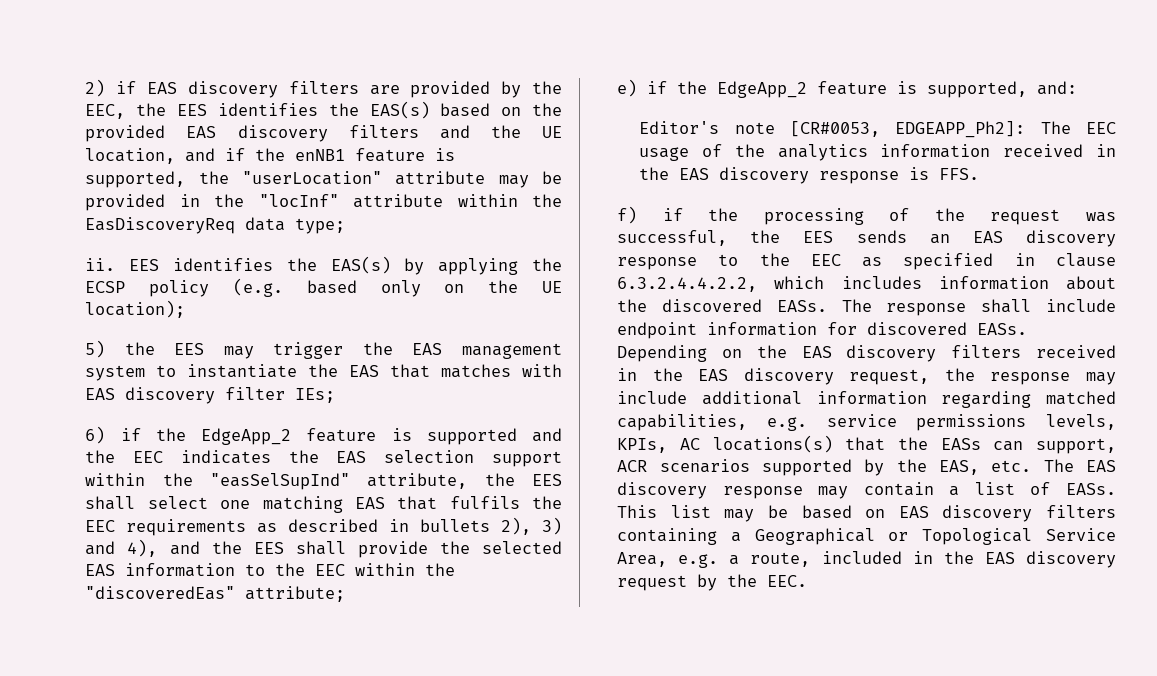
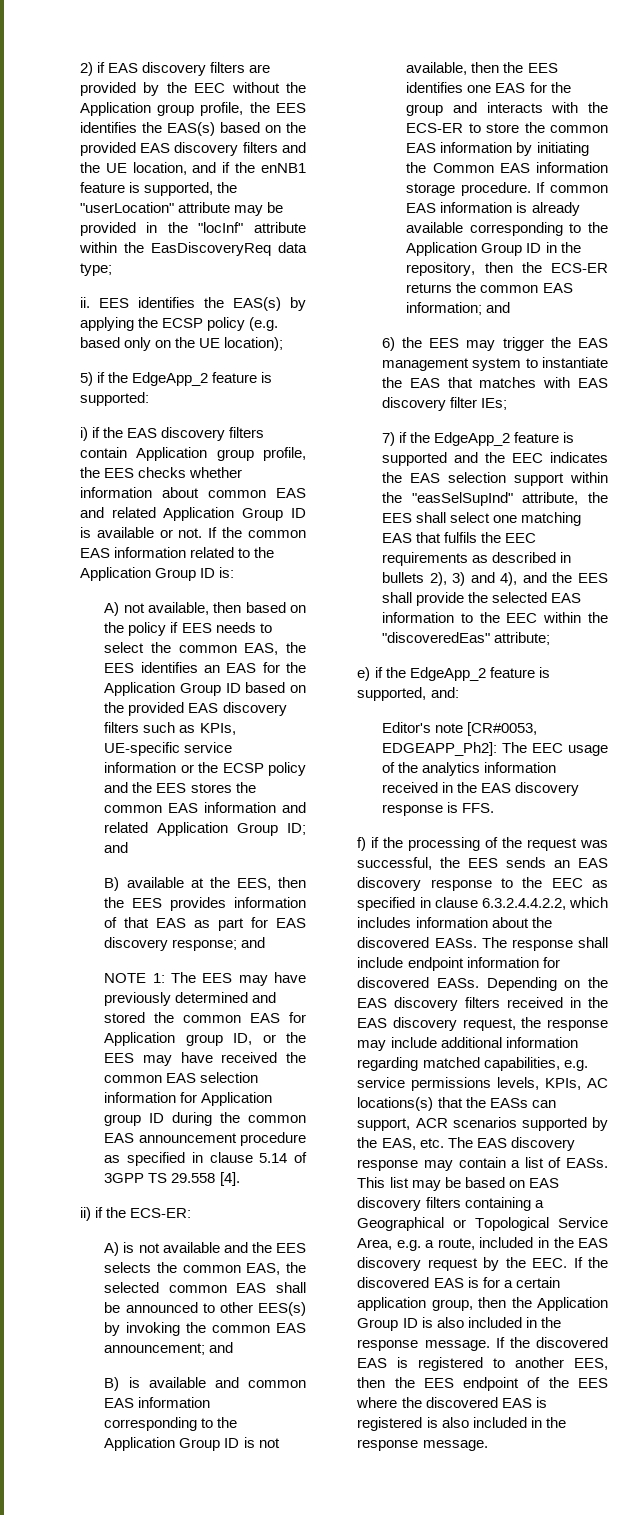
[85,104,126,119] EEC, -> [194,82,306,93] [79,102,244,116] EEC without the Application group profile,
(106, 349) none -> [96,372,273,386] [79,392,149,406] [79,427,265,441] [79,447,306,461] [79,467,243,478] [79,487,307,498] [79,507,306,521] [79,527,306,538] [79,547,275,558] [79,567,235,581] [104,602,306,616] [104,622,272,636] [104,642,306,655] [104,662,306,673] [104,682,306,696] [104,702,287,716] [104,722,236,735] [104,742,233,756] [104,762,306,776] [104,782,256,793] [104,802,306,813] [104,822,306,836] [104,842,129,853] [104,877,306,891] [104,897,307,911] [104,917,306,931] [104,937,266,951] [104,972,306,986] [104,992,277,1006] [104,1012,307,1023] [104,1032,306,1046] [104,1052,306,1066] [104,1072,259,1083] [104,1092,273,1106] [104,1112,306,1126] [104,1132,306,1146] [104,1152,307,1166] [104,1172,240,1186] [79,1207,192,1221] [104,1242,306,1256] [104,1262,306,1275] [104,1282,306,1293] [104,1302,306,1316] [104,1322,306,1336] [104,1342,234,1355] [104,1377,306,1391] [104,1397,211,1408] [104,1417,238,1431] [104,1437,280,1451] [406,62,558,75] [406,82,571,93] [406,102,608,116] [406,122,608,133] [406,142,589,156] [406,162,608,173] [406,182,608,196] [406,202,580,216] [406,222,608,236] [406,242,581,256] [406,262,608,276] [406,282,573,293] [406,302,511,315] [381,337,395,351] if the EdgeApp_2 feature is supported: // i) if the EAS discovery filters contain Application group profile, the EES checks whether information about common EAS and related Application Group ID is available or not. If the common EAS information related to the Application Group ID is: // A) not available, then based on the policy if EES needs to select the common EAS, the EES identifies an EAS for the Application Group ID based on the provided EAS discovery filters such as KPIs, UE-specific service information or the ECSP policy and the EES stores the common EAS information and related Application Group ID; and // B) available at the EES, then the EES provides information of that EAS as part for EAS discovery response; and // NOTE 1: The EES may have previously determined and stored the common EAS for Application group ID, or the EES may have received the common EAS selection information for Application group ID during the common EAS announcement procedure as specified in clause 5.14 of 3GPP TS 29.558 [4]. // ii) if the ECS-ER: // A) is not available and the EES selects the common EAS, the selected common EAS shall be announced to other EES(s) by invoking the common EAS announcement; and // B) is available and common EAS information corresponding to the Application Group ID is not available, then the EES identifies one EAS for the group and interacts with the ECS-ER to store the common EAS information by initiating the Common EAS information storage procedure. If common EAS information is already available corresponding to the Application Group ID in the repository, then the ECS-ER returns the common EAS information; and // 6)
[85,426,106,444] 6) -> [381,432,395,446] 7)
(808, 581) none -> [573,1257,608,1268] [357,1277,560,1288] [357,1297,608,1311] [357,1317,561,1331] [357,1337,608,1351] [357,1357,608,1371] [357,1377,608,1391] [356,1397,547,1408] [357,1417,566,1431] [357,1439,488,1451] If the discovered EAS is for a certain application group, then the Application Group ID is also included in the response message. If the discovered EAS is registered to another EES, then the EES endpoint of the EES where the discovered EAS is registered is also included in the response message.

